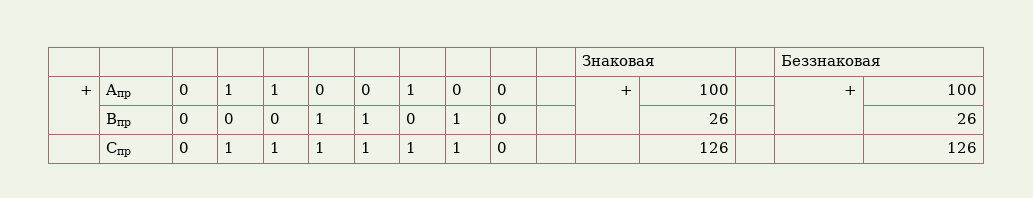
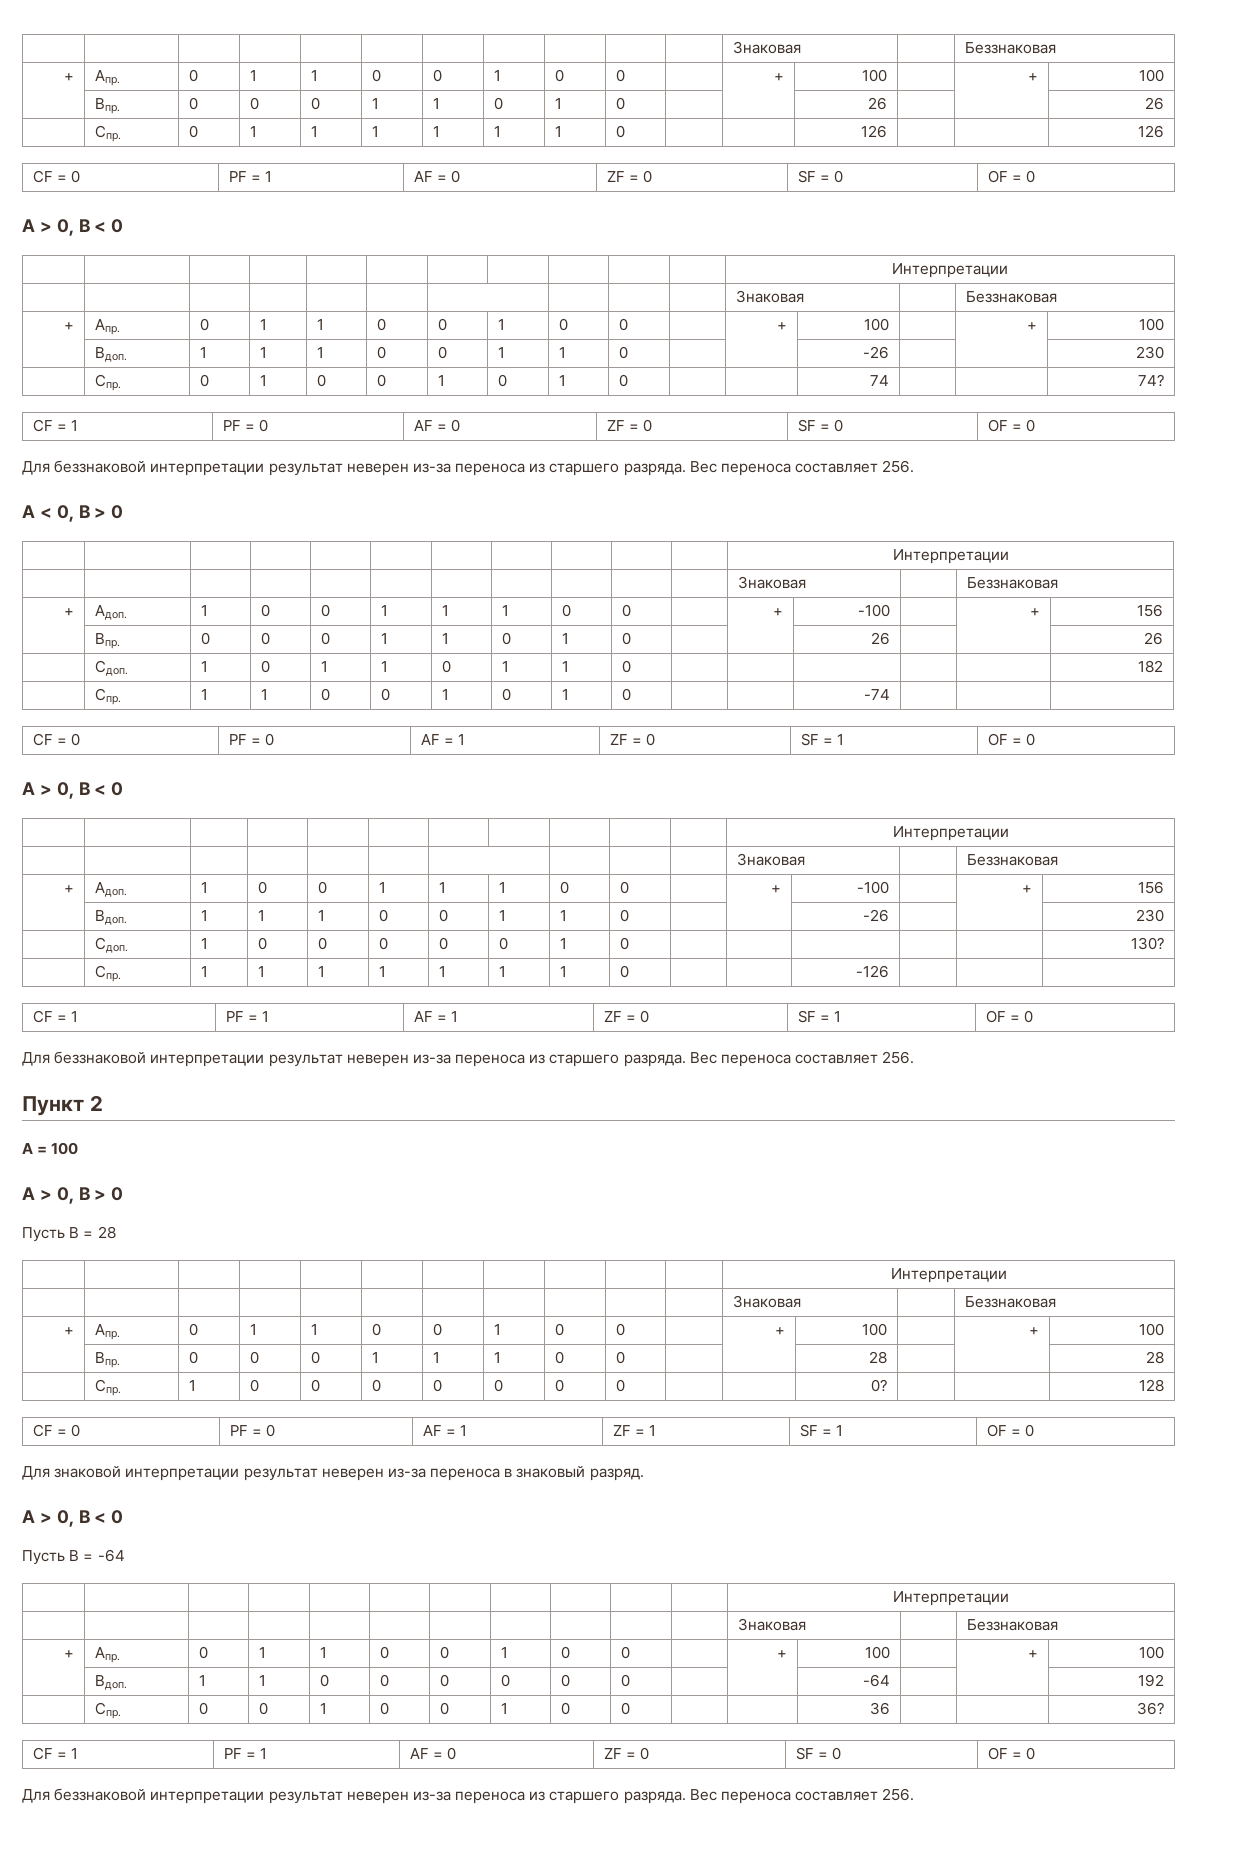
[581,55,654,66] [780,55,880,66] [80,86,94,95] [104,84,131,99] | | | | | | | | | | | Знаковая | | Беззнаковая // + | Aпр -> [732,41,801,54] [964,42,1056,54] [64,73,75,81] [94,70,120,86] | | | | | | | | | | | Знаковая | | Беззнаковая // + | Aпр.
[105,113,131,128] Bпр -> [94,98,120,114] Bпр.
[105,142,131,157] Cпр -> [94,125,121,142] Cпр.
(978, 147) none -> [32,170,81,183] [228,171,273,182] [413,170,461,183] [606,170,653,183] [797,170,844,183] [987,170,1036,183] [22,219,124,236] [892,263,1008,278] [735,290,804,303] [965,291,1057,303] [64,322,75,330] [94,319,120,335] [199,318,209,331] [259,319,267,330] [316,319,324,330] [376,318,386,331] [437,318,447,331] [497,319,505,330] [558,318,568,331] [618,318,628,331] [777,322,788,330] [864,318,890,331] [1027,322,1038,330] [1139,318,1165,331] [94,347,127,362] [199,347,207,358] [259,347,267,358] [316,347,324,358] [376,346,386,359] [437,346,447,359] [497,347,505,358] [558,347,566,358] [618,346,628,359] [863,346,890,359] [1136,346,1165,359] [94,374,121,391] [199,374,209,387] [259,375,267,386] [316,374,326,387] [376,374,386,387] [437,375,445,386] [497,374,507,387] [558,375,566,386] [618,374,628,387] [870,375,890,386] [1138,374,1165,387] [32,419,79,432] [222,419,269,432] [413,419,461,432] [606,419,653,432] [797,419,844,432] [987,419,1036,432] [22,460,915,476] [22,505,124,522] [892,549,1009,564] [737,576,806,589] [966,577,1058,589] [64,608,75,616] [94,605,127,620] [200,605,208,616] [260,604,270,617] [320,604,330,617] [380,605,388,616] [441,605,449,616] [501,605,509,616] [561,604,571,617] [621,604,631,617] [773,608,784,616] [858,604,891,617] [1030,608,1041,616] [1137,604,1164,617] [94,633,120,649] [200,632,210,645] [260,632,270,645] [320,632,330,645] [380,633,388,644] [441,633,449,644] [501,632,511,645] [561,633,569,644] [621,632,631,645] [871,632,891,645] [1144,632,1164,645] [94,660,128,676] [200,661,208,672] [260,660,270,673] [320,661,328,672] [380,661,388,672] [441,660,451,673] [501,661,509,672] [561,661,569,672] [621,660,631,673] [1138,660,1164,673] [94,688,121,705] [200,689,208,700] [260,689,268,700] [320,688,330,701] [380,688,390,701] [441,689,449,700] [501,688,511,701] [561,689,569,700] [621,688,631,701] [864,689,891,700] [32,733,81,746] [228,733,275,746] [420,734,466,745] [609,733,656,746] [800,733,845,746] [987,733,1036,746] [22,782,124,799] [892,826,1009,841] [736,853,805,866] [966,854,1058,866] [64,885,75,893] [94,882,127,897] [200,882,208,893] [257,881,267,894] [317,881,327,894] [378,882,386,893] [438,882,446,893] [498,882,506,893] [559,881,569,894] [619,881,629,894] [771,885,782,893] [857,881,890,894] [1022,885,1033,893] [1138,881,1165,894] [94,910,127,925] [200,910,208,921] [257,910,265,921] [317,910,325,921] [378,909,388,922] [438,909,448,922] [498,910,506,921] [559,910,567,921] [619,909,629,922] [863,909,890,922] [1136,909,1165,922] [94,937,128,953] [200,938,208,949] [257,937,267,950] [317,937,327,950] [378,937,388,950] [438,937,448,950] [498,937,508,950] [559,938,567,949] [619,937,629,950] [1131,937,1165,950] [94,965,121,982] [200,966,208,977] [257,966,265,977] [317,966,325,977] [378,966,386,977] [438,966,446,977] [498,966,506,977] [559,966,567,977] [619,965,629,978] [856,965,890,978] [32,1010,79,1023] [225,1011,270,1022] [413,1011,459,1022] [603,1010,650,1023] [797,1010,842,1023] [985,1010,1034,1023] [22,1051,915,1067] [22,1095,103,1116] [22,1142,79,1155] [22,1187,124,1204] [22,1226,116,1242] [890,1268,1007,1283] [732,1295,801,1308] [964,1296,1056,1308] [64,1327,75,1335] [94,1324,120,1340] [188,1323,198,1336] [249,1324,257,1335] [310,1324,318,1335] [371,1323,381,1336] [432,1323,442,1336] [493,1324,501,1335] [554,1323,564,1336] [615,1323,625,1336] [775,1327,786,1335] [862,1323,888,1336] [1029,1327,1040,1335] [1139,1323,1165,1336] [94,1352,120,1368] [188,1351,198,1364] [249,1351,259,1364] [310,1351,320,1364] [371,1352,379,1363] [432,1352,440,1363] [493,1352,501,1363] [554,1351,564,1364] [615,1351,625,1364] [869,1351,888,1364] [1146,1351,1165,1364] [94,1379,121,1396] [188,1380,196,1391] [249,1379,259,1392] [310,1379,320,1392] [371,1379,381,1392] [432,1379,442,1392] [493,1379,503,1392] [554,1379,564,1392] [615,1379,625,1392] [871,1379,888,1392] [1139,1379,1165,1392] [32,1424,81,1437] [229,1424,276,1437] [422,1425,468,1436] [612,1425,657,1436] [799,1424,844,1437] [986,1424,1035,1437] [22,1466,644,1481] [22,1510,124,1527] [22,1549,125,1565] [893,1591,1009,1606] [737,1618,806,1631] [966,1619,1058,1631] [64,1650,75,1658] [94,1647,120,1663] [198,1646,208,1659] [258,1647,266,1658] [319,1647,327,1658] [379,1646,389,1659] [439,1646,449,1659] [500,1647,508,1658] [560,1646,570,1659] [620,1646,630,1659] [777,1650,788,1658] [865,1646,891,1659] [1028,1650,1039,1658] [1139,1646,1165,1659] [94,1675,127,1690] [198,1675,206,1686] [258,1675,266,1686] [319,1674,329,1687] [379,1674,389,1687] [439,1674,449,1687] [500,1674,510,1687] [560,1674,570,1687] [620,1674,630,1687] [863,1674,891,1687] [1138,1674,1165,1687] [94,1702,121,1719] [198,1702,208,1715] [258,1702,268,1715] [319,1703,327,1714] [379,1702,389,1715] [439,1702,449,1715] [500,1703,508,1714] [560,1702,570,1715] [620,1702,630,1715] [870,1702,891,1715] [1137,1702,1165,1715] [32,1747,79,1760] [223,1748,268,1759] [409,1747,457,1760] [603,1747,650,1760] [795,1747,842,1760] [987,1747,1036,1760] [22,1788,915,1804] // CF = 0 | PF = 1 | AF = 0 | ZF = 0 | SF = 0 | OF = 0 // A > 0, B < 0 // | | | | | | | | | | | Интерпретации // | | | | | | | | | | Знаковая | | Беззнаковая // + | Aпр. | 0 | 1 | 1 | 0 | 0 | 1 | 0 | 0 | | + | 100 | | + | 100 // | Bдоп. | 1 | 1 | 1 | 0 | 0 | 1 | 1 | 0 | | | -26 | | | 230 // | Cпр. | 0 | 1 | 0 | 0 | 1 | 0 | 1 | 0 | | | 74 | | | 74? // CF = 1 | PF = 0 | AF = 0 | ZF = 0 | SF = 0 | OF = 0 // Для беззнаковой интерпретации результат неверен из-за переноса из старшего разряда. Вес переноса составляет 256. // A < 0, B > 0 // | | | | | | | | | | | Интерпретации // | | | | | | | | | | | Знаковая | | Беззнаковая // + | Aдоп. | 1 | 0 | 0 | 1 | 1 | 1 | 0 | 0 | | + | -100 | | + | 156 // | Bпр. | 0 | 0 | 0 | 1 | 1 | 0 | 1 | 0 | | | 26 | | | 26 // | Cдоп. | 1 | 0 | 1 | 1 | 0 | 1 | 1 | 0 | | | | | | 182 // | Cпр. | 1 | 1 | 0 | 0 | 1 | 0 | 1 | 0 | | | -74 | | | // CF = 0 | PF = 0 | AF = 1 | ZF = 0 | SF = 1 | OF = 0 // A > 0, B < 0 // | | | | | | | | | | | Интерпретации // | | | | | | | | | | Знаковая | | Беззнаковая // + | Aдоп. | 1 | 0 | 0 | 1 | 1 | 1 | 0 | 0 | | + | -100 | | + | 156 // | Bдоп. | 1 | 1 | 1 | 0 | 0 | 1 | 1 | 0 | | | -26 | | | 230 // | Cдоп. | 1 | 0 | 0 | 0 | 0 | 0 | 1 | 0 | | | | | | 130? // | Cпр. | 1 | 1 | 1 | 1 | 1 | 1 | 1 | 0 | | | -126 | | | // CF = 1 | PF = 1 | AF = 1 | ZF = 0 | SF = 1 | OF = 0 // Для беззнаковой интерпретации результат неверен из-за переноса из старшего разряда. Вес переноса составляет 256. // Пункт 2 // A = 100 // A > 0, B > 0 // Пусть B = 28 // | | | | | | | | | | | Интерпретации // | | | | | | | | | | | Знаковая | | Беззнаковая // + | Aпр. | 0 | 1 | 1 | 0 | 0 | 1 | 0 | 0 | | + | 100 | | + | 100 // | Bпр. | 0 | 0 | 0 | 1 | 1 | 1 | 0 | 0 | | | 28 | | | 28 // | Cпр. | 1 | 0 | 0 | 0 | 0 | 0 | 0 | 0 | | | 0? | | | 128 // CF = 0 | PF = 0 | AF = 1 | ZF = 1 | SF = 1 | OF = 0 // Для знаковой интерпретации результат неверен из-за переноса в знаковый разряд. // A > 0, B < 0 // Пусть B = -64 // | | | | | | | | | | | Интерпретации // | | | | | | | | | | | Знаковая | | Беззнаковая // + | Aпр. | 0 | 1 | 1 | 0 | 0 | 1 | 0 | 0 | | + | 100 | | + | 100 // | Bдоп. | 1 | 1 | 0 | 0 | 0 | 0 | 0 | 0 | | | -64 | | | 192 // | Cпр. | 0 | 0 | 1 | 0 | 0 | 1 | 0 | 0 | | | 36 | | | 36? // CF = 1 | PF = 1 | AF = 0 | ZF = 0 | SF = 0 | OF = 0 // Для беззнаковой интерпретации результат неверен из-за переноса из старшего разряда. Вес переноса составляет 256.

